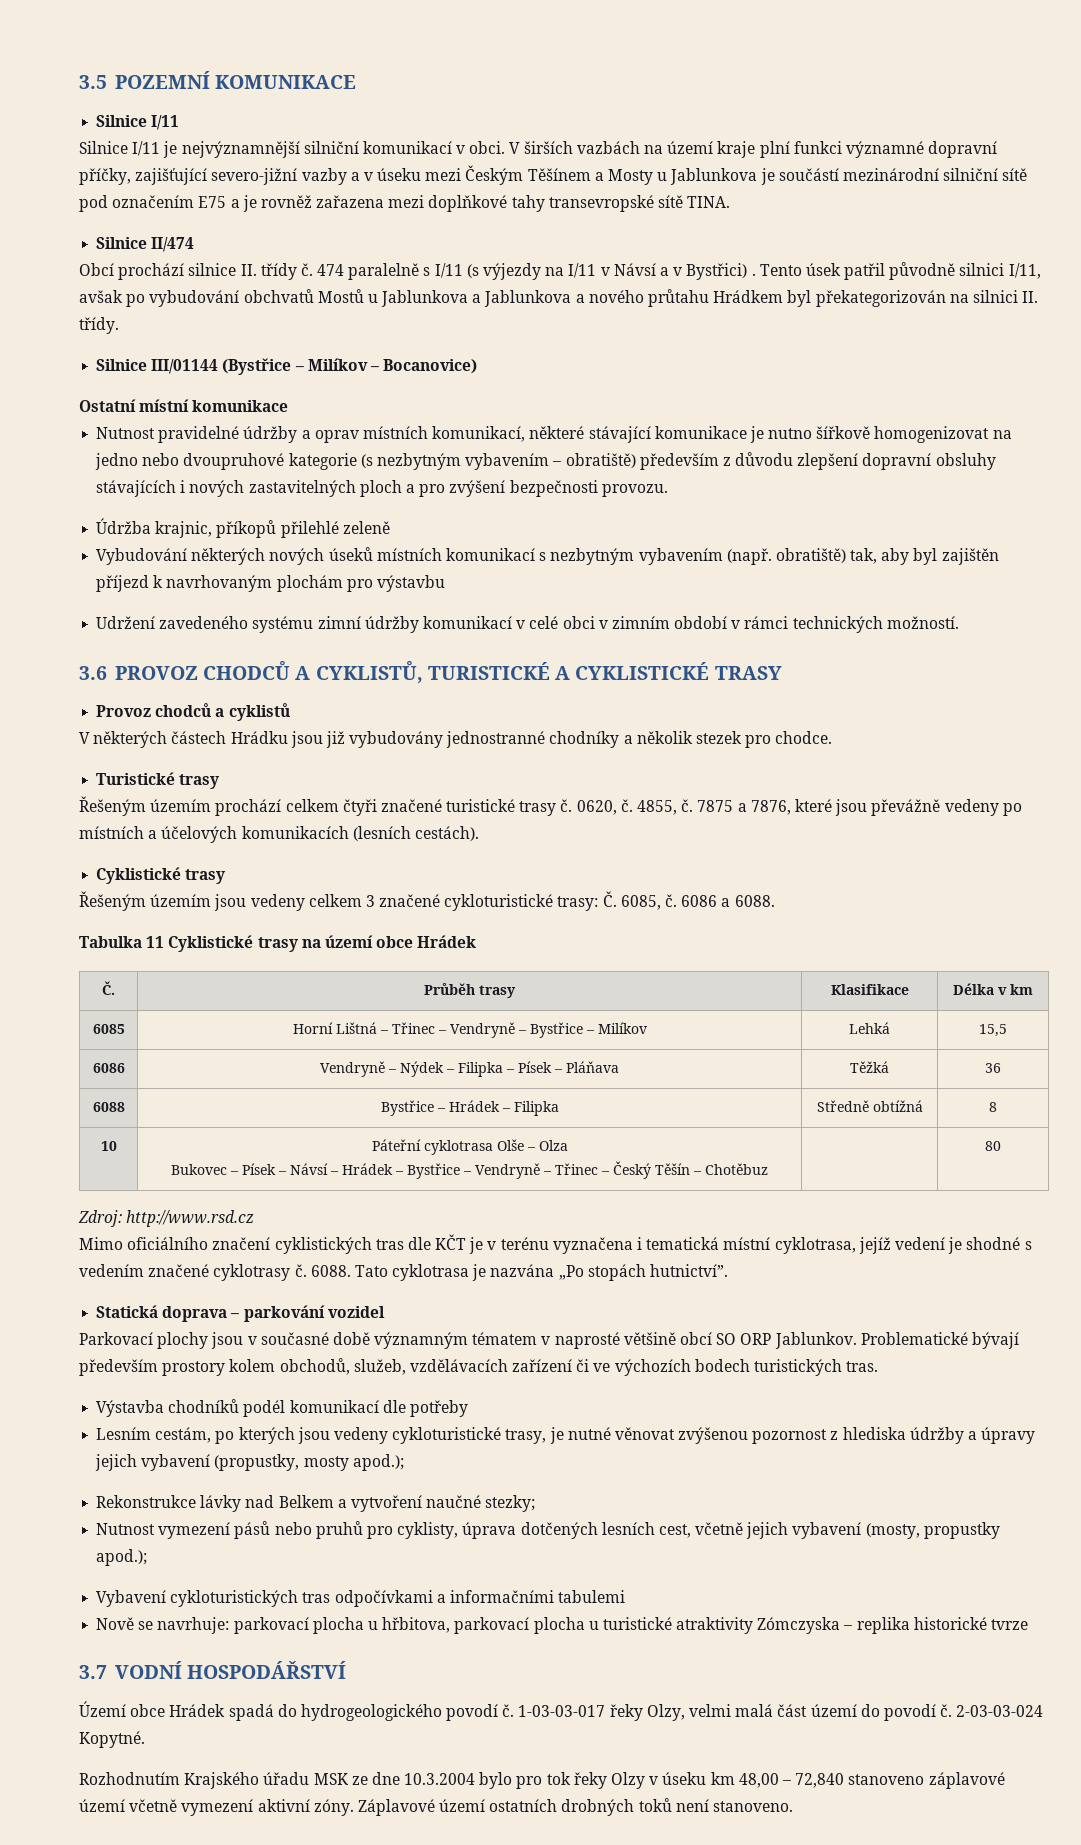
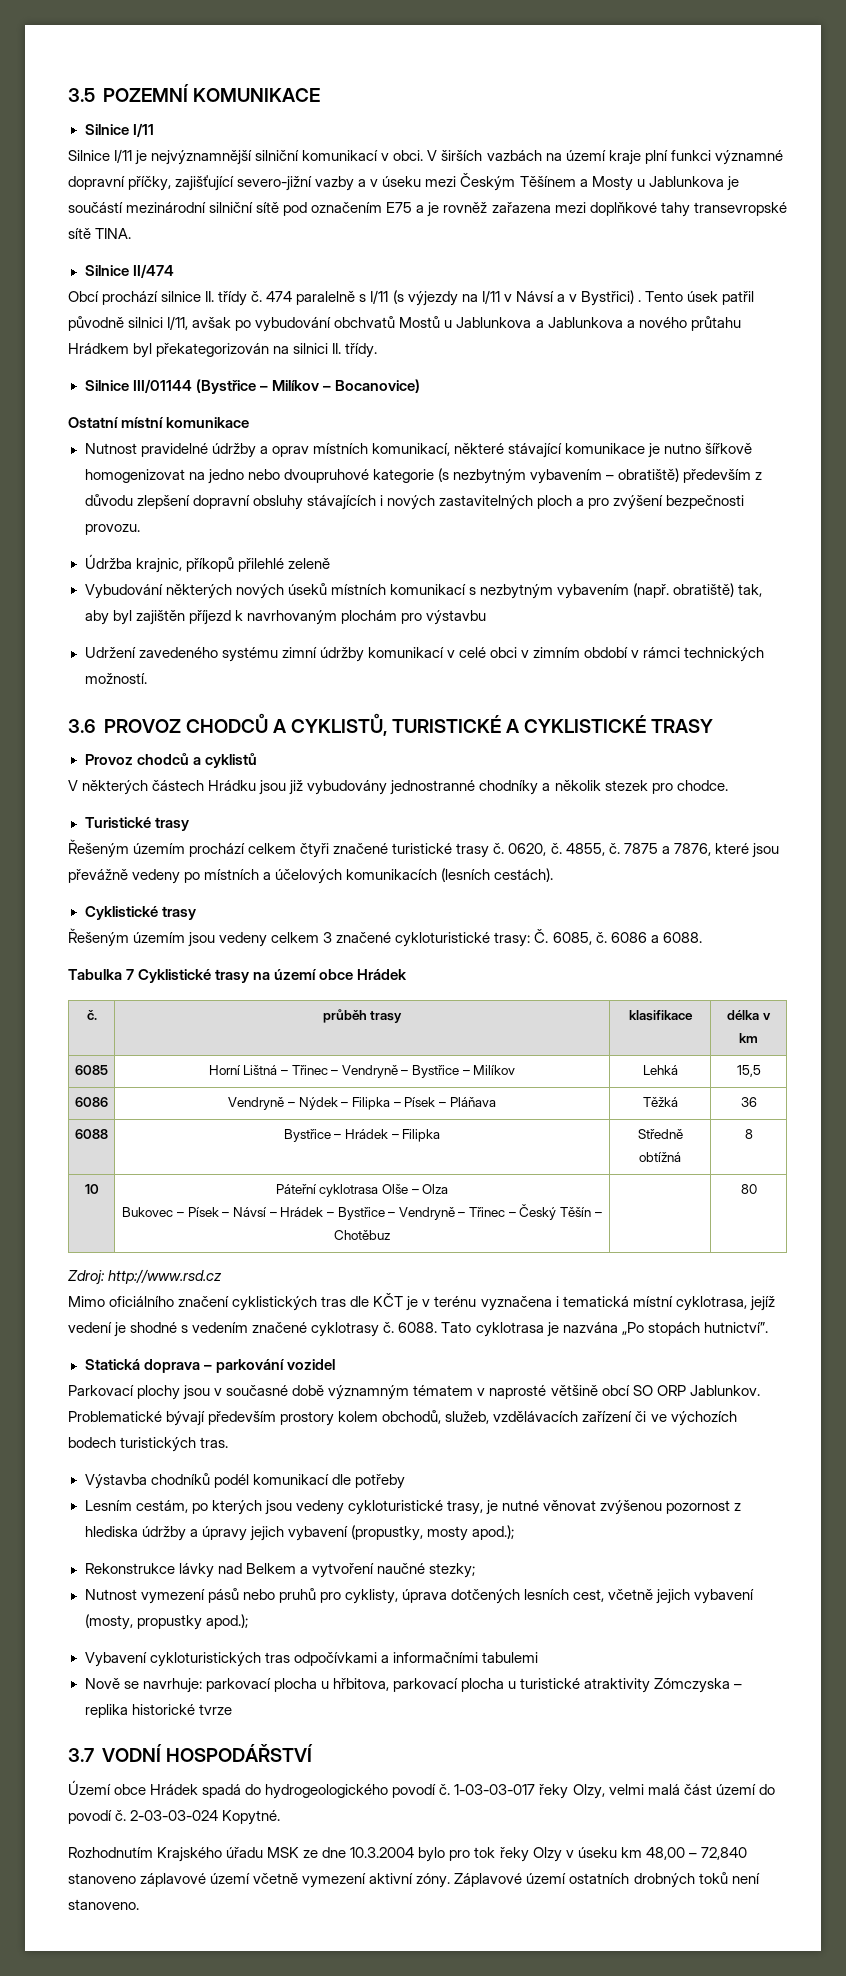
[146,936,165,948] 11 -> [126,969,135,980] 7
[102,981,115,995] [424,983,475,995] Č. | Průběh -> [86,1010,97,1020] [322,1009,367,1023] č. | průběh
[830,984,909,995] [953,983,994,995] Klasifikace | Délka -> [628,1010,693,1021] [727,1010,760,1020] klasifikace | délka

